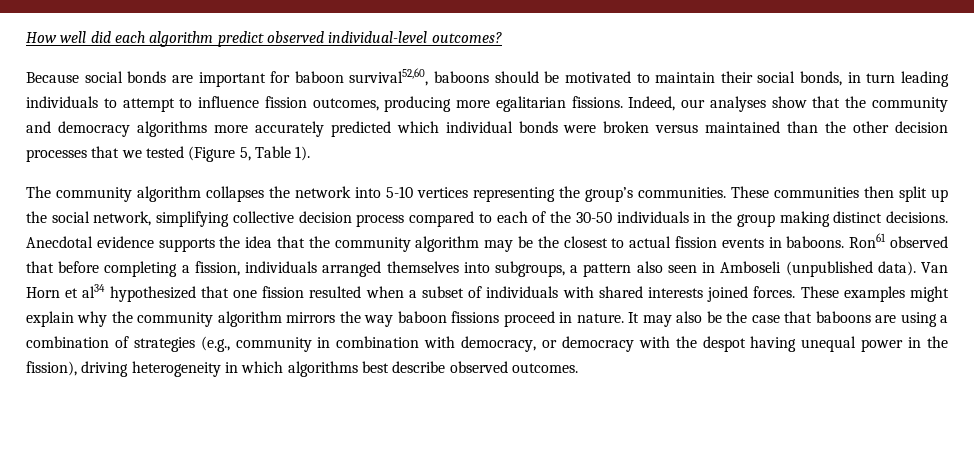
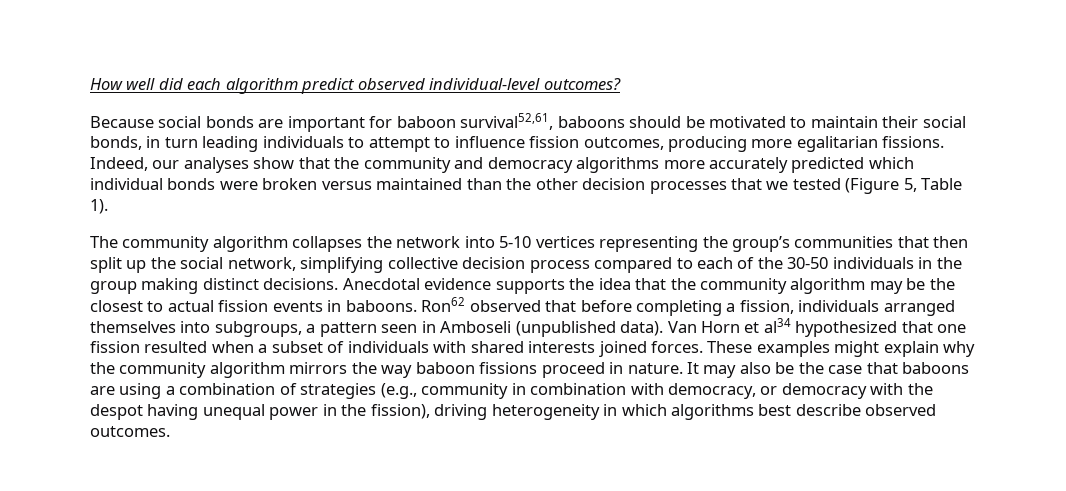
[349,68,429,86] survival52,60, -> [460,113,554,130] survival52,61,
[638,186,859,198] communities. These communities -> [794,236,929,248] communities that
[849,233,887,248] Ron61 -> [421,297,466,312] Ron62
[636,261,663,273] also -> (377, 329) none

